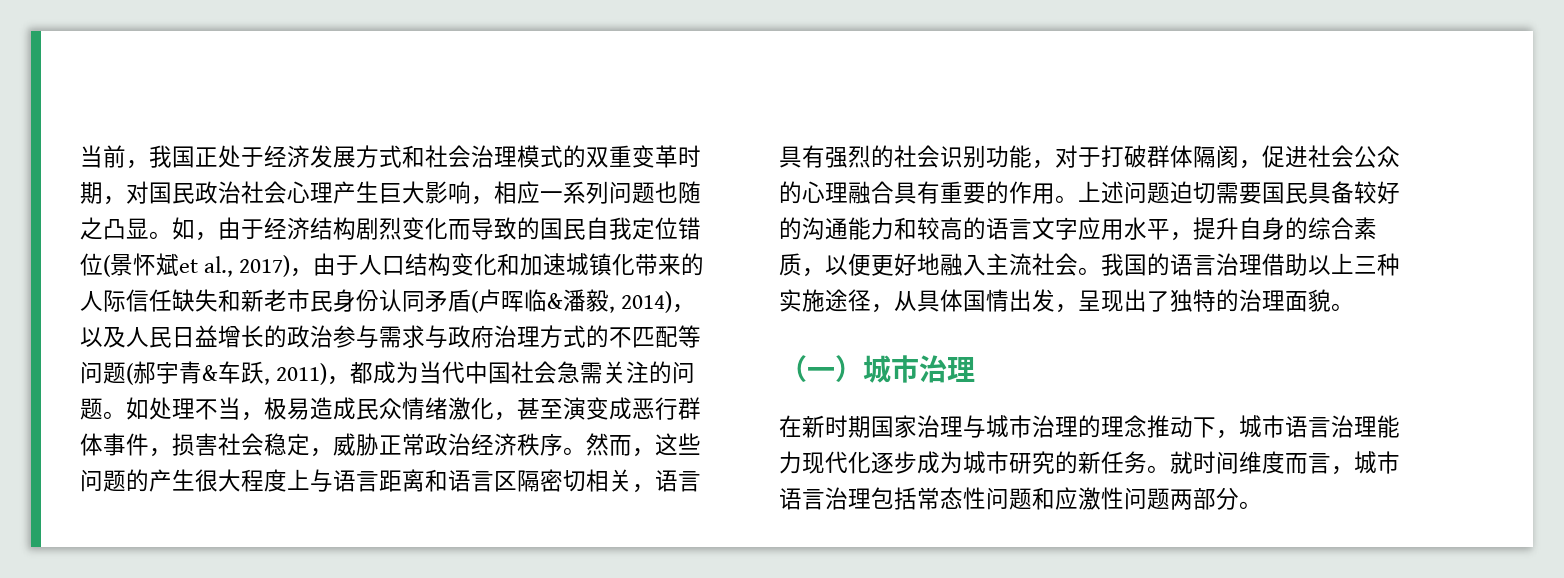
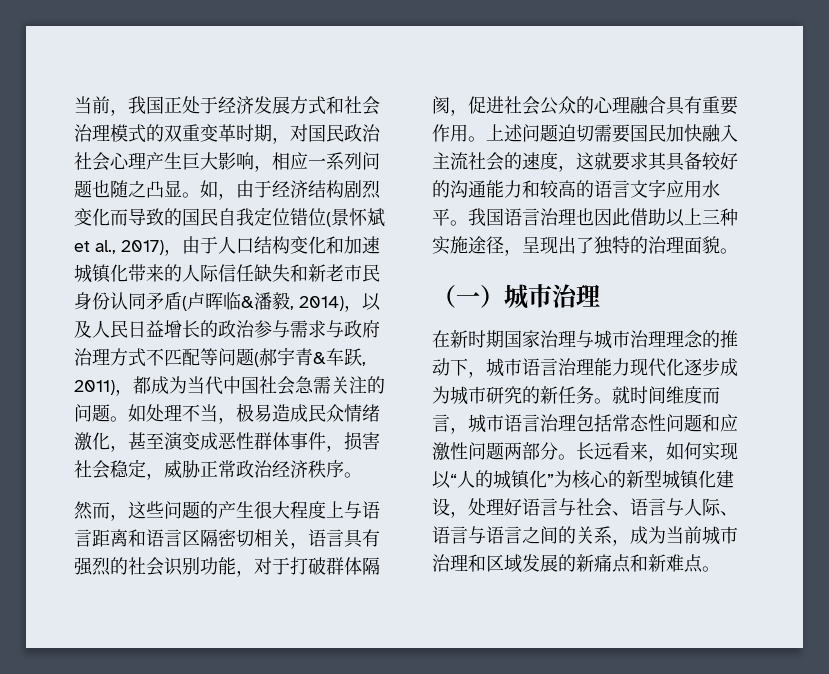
[586,325,609,348] 的 -> (146, 357) none
[655,397,678,420] 行 -> [236,432,254,450] 性
(586, 451) none -> (362, 475) //
[986,181,1009,204] 的 -> (738, 105) none
(1308, 193) none -> [666,124,738,143] [432,152,667,172] 加快融入主流社会的速度，这就要求其
[1170,217,1377,241] [779,253,1262,277] ，提升自身的综合素质，以便更好地融入主流社会。我国的语言治理 -> [450,208,630,226] 。我国语言治理也因此
[894,289,1078,313] 从具体国情出发， -> (522, 252) none
[1078,415,1147,438] 的理念 -> [666,330,720,348] 理念的
(1262, 505) none -> [576,442,738,462] [432,470,734,489] [432,498,738,518] [432,526,738,546] [432,554,720,573] 长远看来，如何实现以“人的城镇化”为核心的新型城镇化建设，处理好语言与社会、语言与人际、语言与语言之间的关系，成为当前城市治理和区域发展的新痛点和新难点。

